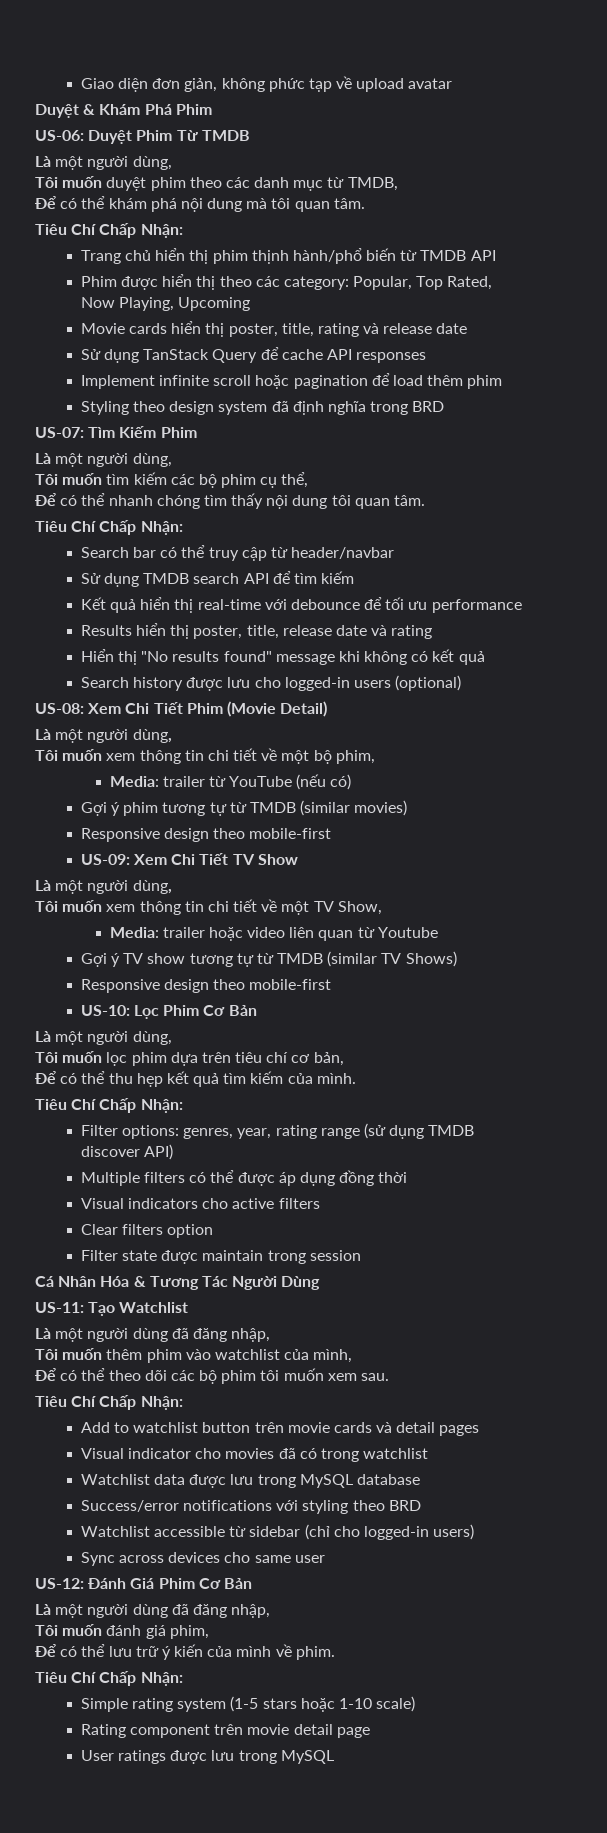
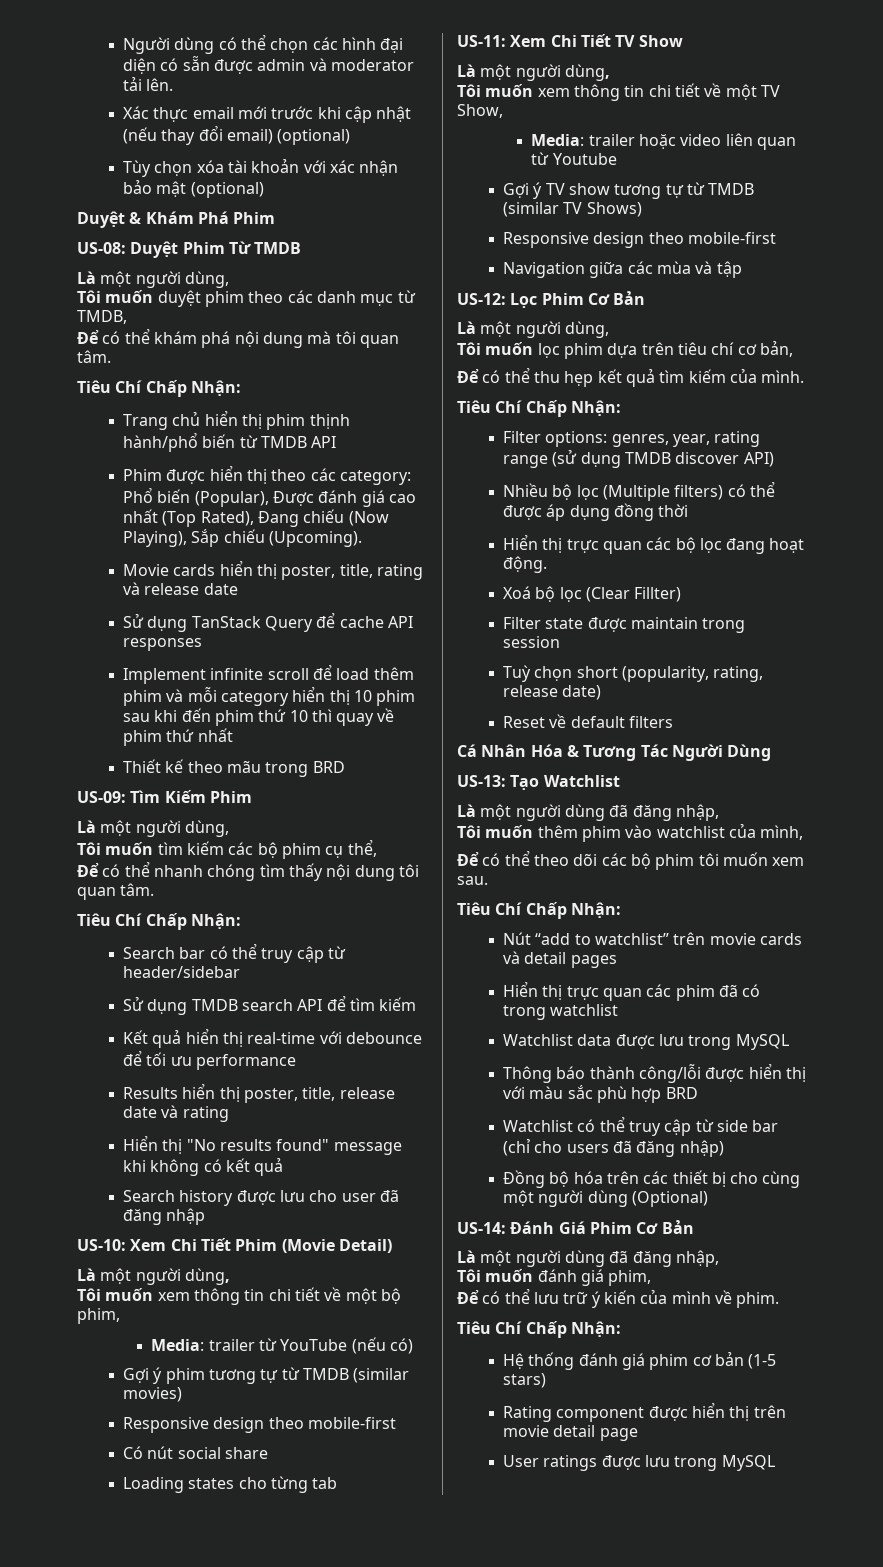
[80,76,453,92] Giao diện đơn giản, không phức tạp về upload avatar -> [122,34,404,54] [122,56,414,74] [122,76,174,91] [122,106,412,123] [122,125,351,145] [122,158,399,177] [122,179,264,198] Người dùng có thể chọn các hình đại diện có sẵn được admin và moderator tải lên. // Xác thực email mới trước khi cập nhật (nếu thay đổi email) (optional) // Tùy chọn xóa tài khoản với xác nhận bảo mật (optional)
[35,130,84,141] US-06: -> [77,242,126,254] US-08:
[353,276,493,290] [80,297,251,311] Popular, Top Rated, Now Playing, Upcoming -> [122,487,416,507] [122,509,389,527] [122,529,362,547] Phổ biến (Popular), Được đánh giá cao nhất (Top Rated), Đang chiếu (Now Playing), Sắp chiếu (Upcoming).
[255,375,368,389] hoặc pagination -> (309, 674) none
[80,401,366,415] // Styling theo design system đã định nghĩa -> [166,686,416,706] [122,708,395,726] [122,728,233,746] [122,759,261,773] và mỗi category hiển thị 10 phim sau khi đến phim thứ 10 thì quay về phim thứ nhất // Thiết kế theo mãu
[35,427,84,438] US-07: -> [77,791,126,803] US-09:
[291,547,395,559] header/navbar -> [122,966,240,978] header/sidebar
[284,675,462,691] [35,703,84,714] logged-in users (optional) // US-08: -> [341,1189,399,1202] [122,1208,206,1225] [77,1239,126,1251] user đã đăng nhập // US-10:
[80,854,130,865] US-09: -> [122,1446,268,1459] [122,1476,338,1493] [457,35,506,47] Có nút social share // Loading states cho từng tab // US-11:
[80,1005,130,1016] US-10: -> [502,261,742,278] [457,293,506,305] Navigation giữa các mùa và tập // US-12:
[80,1172,185,1186] Multiple filters -> [502,483,724,501] Nhiều bộ lọc (Multiple filters)
[80,1198,320,1209] [80,1224,214,1238] Visual indicators cho active filters // Clear filters option -> [502,534,805,554] [502,556,547,573] [502,586,682,602] Hiển thị trực quan các bộ lọc đang hoạt động. // Xoá bộ lọc (Clear Fillter)
(361, 1255) none -> [502,665,764,682] [502,685,602,700] [502,714,673,728] // Tuỳ chọn short (popularity, rating, release date) // Reset về default filters
[35,1302,84,1313] US-11: -> [457,775,506,787] US-13:
[80,1422,251,1433] Add to watchlist button -> [502,932,669,945] Nút “add to watchlist”
[80,1448,275,1459] Visual indicator cho movies -> [502,981,715,1001] Hiển thị trực quan các phim
[356,1474,420,1485] [80,1500,421,1514] [80,1524,475,1540] [80,1552,325,1566] [35,1578,84,1589] database // Success/error notifications với styling theo BRD // Watchlist accessible từ sidebar (chỉ cho logged-in users) // Sync across devices cho same user // US-12: -> [502,1063,806,1083] [502,1085,698,1103] [502,1116,779,1136] [502,1138,724,1157] [502,1170,801,1188] [502,1190,708,1207] [457,1222,506,1234] // Thông báo thành công/lỗi được hiển thị với màu sắc phù hợp BRD // Watchlist có thể truy cập từ side bar (chỉ cho users đã đăng nhập) // Đồng bộ hóa trên các thiết bị cho cùng một người dùng (Optional) // US-14:
[80,1696,416,1712] Simple rating system (1-5 stars hoặc 1-10 scale) -> [502,1351,777,1370] [502,1373,546,1388] Hệ thống đánh giá phim cơ bản (1-5 stars)
(210, 1731) none -> [648,1402,750,1421] được hiển thị

